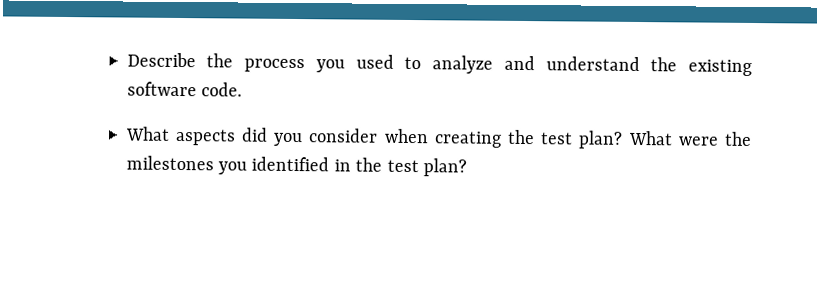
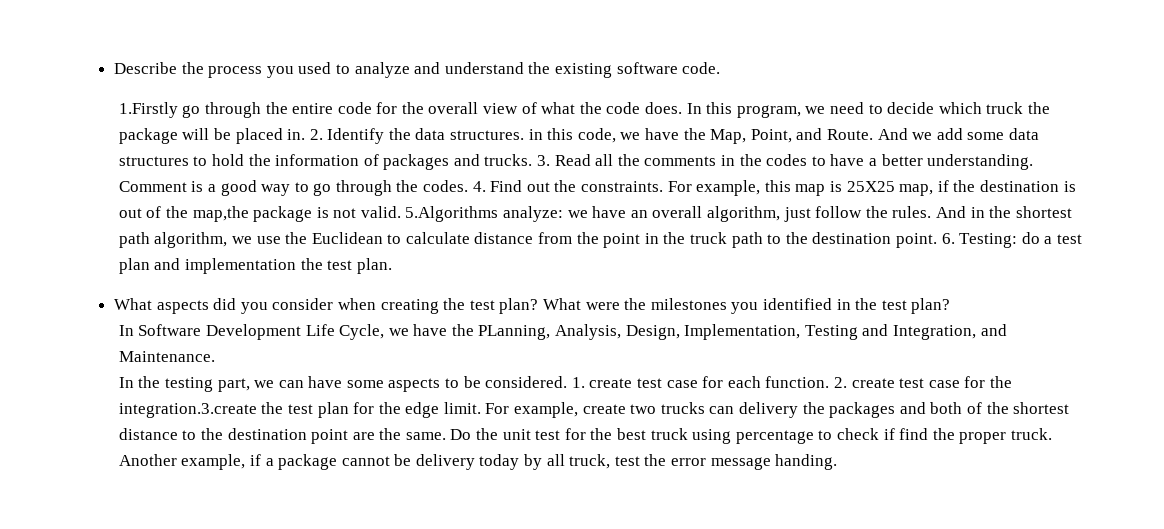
(242, 89) none -> [118,102,1050,118] [118,128,1039,144] [118,154,1034,170] [118,180,1076,196] [118,206,1072,222] [118,232,1082,248] [118,258,392,274] // 1.Firstly go through the entire code for the overall view of what the code does. In this program, we need to decide which truck the package will be placed in. 2. Identify the data structures. in this code, we have the Map, Point, and Route. And we add some data structures to hold the information of packages and trucks. 3. Read all the comments in the codes to have a better understanding. Comment is a good way to go through the codes. 4. Find out the constraints. For example, this map is 25X25 map, if the destination is out of the map,the package is not valid. 5.Algorithms analyze: we have an overall algorithm, just follow the rules. And in the shortest path algorithm, we use the Euclidean to calculate distance from the point in the truck path to the destination point. 6. Testing: do a test plan and implementation the test plan.
(467, 167) none -> [118,324,1007,340] [118,351,215,362] [118,376,1012,392] [118,402,1070,418] [118,428,1052,444] [118,454,838,470] // In Software Development Life Cycle, we have the PLanning, Analysis, Design, Implementation, Testing and Integration, and Maintenance. // In the testing part, we can have some aspects to be considered. 1. create test case for each function. 2. create test case for the integration.3.create the test plan for the edge limit. For example, create two trucks can delivery the packages and both of the shortest distance to the destination point are the same. Do the unit test for the best truck using percentage to check if find the proper truck. Another example, if a package cannot be delivery today by all truck, test the error message handing.

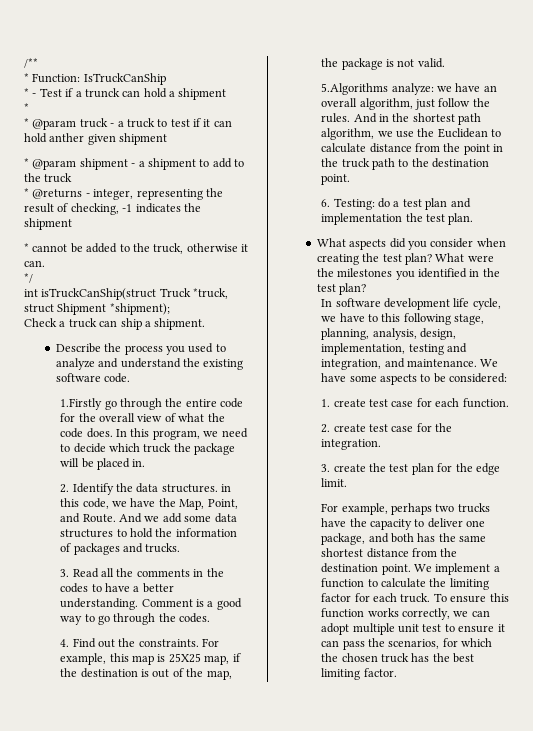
(114, 68) none -> [24,58,38,68] [24,73,166,85] [24,88,227,100] [24,103,29,112] [24,118,232,130] [24,133,168,145] [24,158,244,170] [24,173,73,183] [24,188,223,200] [24,203,201,215] [24,218,72,230] [24,243,248,254] [24,260,45,267] [24,273,33,283] [24,288,229,300] [24,303,170,315] [24,318,206,330] /** // * Function: IsTruckCanShip // * - Test if a trunck can hold a shipment // * // * @param truck - a truck to test if it can hold anther given shipment // * @param shipment - a shipment to add to the truck // * @returns - integer, representing the result of checking, -1 indicates the shipment // * cannot be added to the truck, otherwise it can. // */ // int isTruckCanShip(struct Truck *truck, struct Shipment *shipment); // Check a truck can ship a shipment. //
(306, 134) none -> (146, 463) //
(533, 160) none -> (181, 548) //
(469, 186) none -> (211, 618) //
[192,206,249,222] map,the -> [206,670,232,680] [321,58,339,67] map, the
(401, 212) none -> (445, 63) //
(937, 240) none -> (351, 179) //
[138,324,1007,340] [118,351,215,362] [118,376,304,392] Software Development Life Cycle, we have the PLanning, Analysis, Design, Implementation, Testing and Integration, and Maintenance. // In the testing part, we can -> [335,298,501,310] [321,313,485,325] [321,328,457,340] [321,343,468,355] [321,358,499,370] software development life cycle, we have to this following stage, planning, analysis, design, implementation, testing and integration, and maintenance. We
[485,376,568,388] considered. -> [449,373,508,383] considered: //
(830, 382) none -> (509, 403) //
[118,403,257,418] integration.3.create -> [321,439,382,450] [321,464,366,472] integration. // 3. create
[485,402,626,418] For example, create -> [321,503,433,515] // For example, perhaps
[709,402,1009,418] can delivery the packages and both of the -> [321,518,486,530] [321,533,487,545] have the capacity to deliver one package, and both has the same
[182,428,1052,444] [118,454,838,470] to the destination point are the same. Do the unit test for the best truck using percentage to check if find the proper truck. Another example, if a package cannot be delivery today by all truck, test the error message handing. -> [412,548,458,557] [321,563,500,575] [321,578,489,590] [321,593,509,603] [321,608,490,620] [321,623,505,635] [321,638,493,650] [321,653,475,663] [321,668,397,680] from the destination point. We implement a function to calculate the limiting factor for each truck. To ensure this function works correctly, we can adopt multiple unit test to ensure it can pass the scenarios, for which the chosen truck has the best limiting factor.

